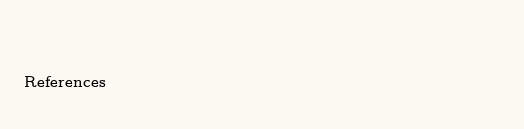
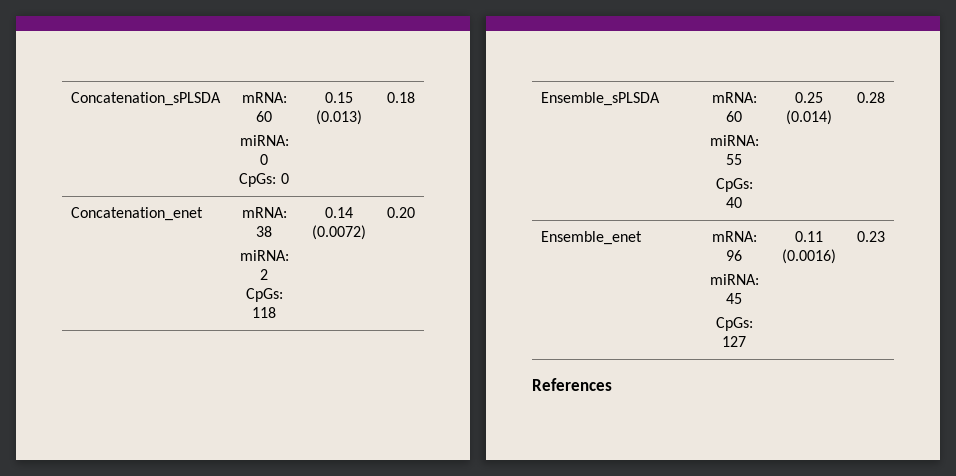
(24, 81) none -> [70,92,221,106] [241,92,287,103] [256,111,272,122] [239,135,289,146] [260,154,268,165] [239,173,289,187] [324,92,353,103] [315,110,362,125] [386,92,415,103] [70,207,203,221] [241,207,287,218] [256,226,272,237] [239,250,289,261] [260,269,268,280] [245,288,283,302] [252,307,276,318] [324,207,353,218] [311,225,366,240] [386,207,415,218] [540,92,660,106] [711,92,757,103] [726,111,742,122] [709,135,759,146] [726,154,742,165] [715,178,753,192] [726,197,742,208] [794,92,823,103] [785,110,832,125] [856,92,885,103] [540,231,642,245] [711,231,757,242] [726,250,742,261] [709,274,759,285] [726,293,742,304] [715,317,753,331] [722,336,746,347] [794,231,823,242] [781,249,836,264] [856,231,885,242] Concatenation_sPLSDA | mRNA: 60 // miRNA: 0 // CpGs: 0 | 0.15 (0.013) | 0.18 // Concatenation_enet | mRNA: 38 // miRNA: 2 // CpGs: 118 | 0.14 (0.0072) | 0.20 // Ensemble_sPLSDA | mRNA: 60 // miRNA: 55 // CpGs: 40 | 0.25 (0.014) | 0.28 // Ensemble_enet | mRNA: 96 // miRNA: 45 // CpGs: 127 | 0.11 (0.0016) | 0.23 //

